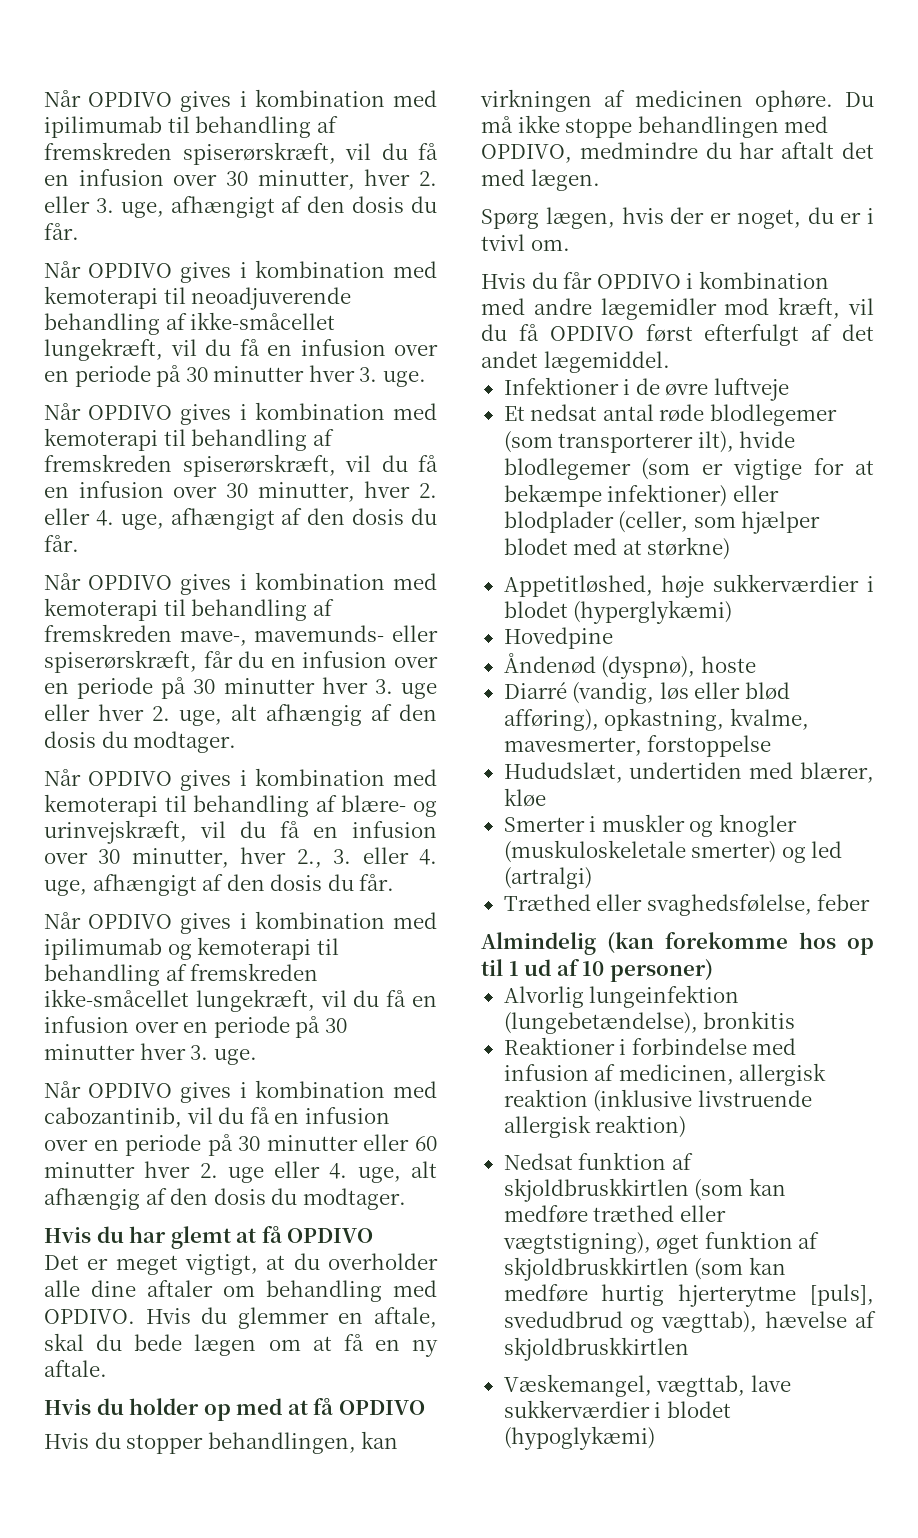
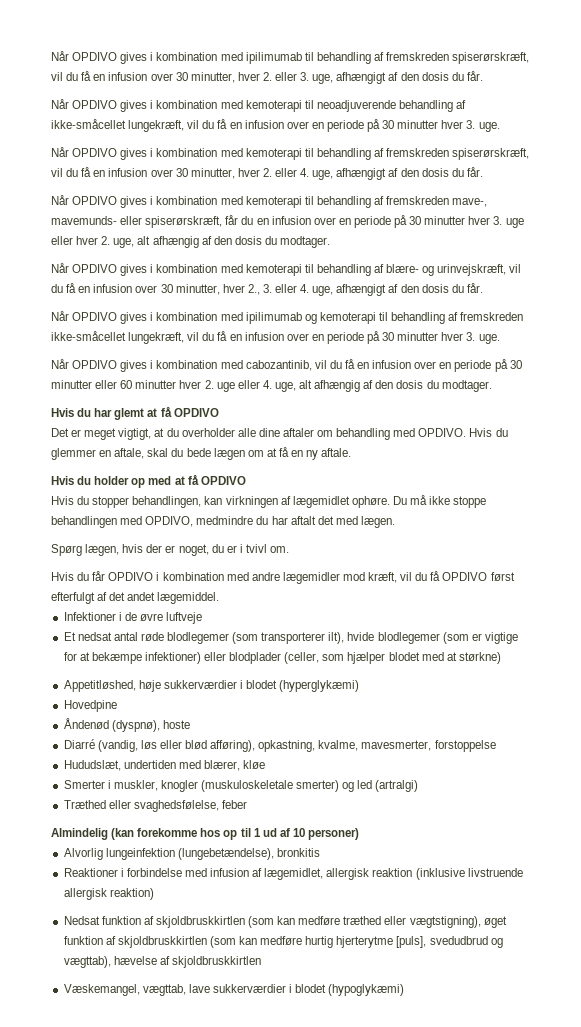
[635,90,743,107] medicinen -> [292,496,350,508] lægemidlet
[601,814,714,837] muskler og -> [113,780,158,791] muskler,
[618,1064,734,1085] medicinen, -> [264,868,324,880] lægemidlet,

